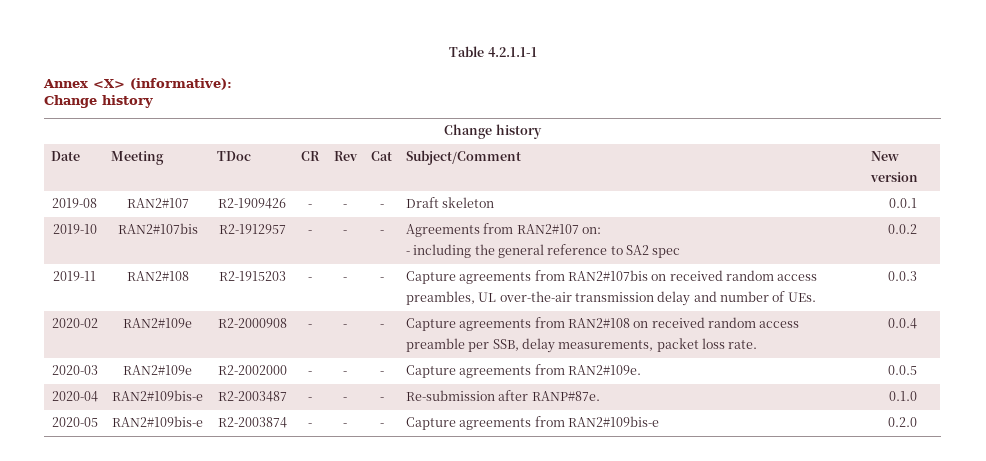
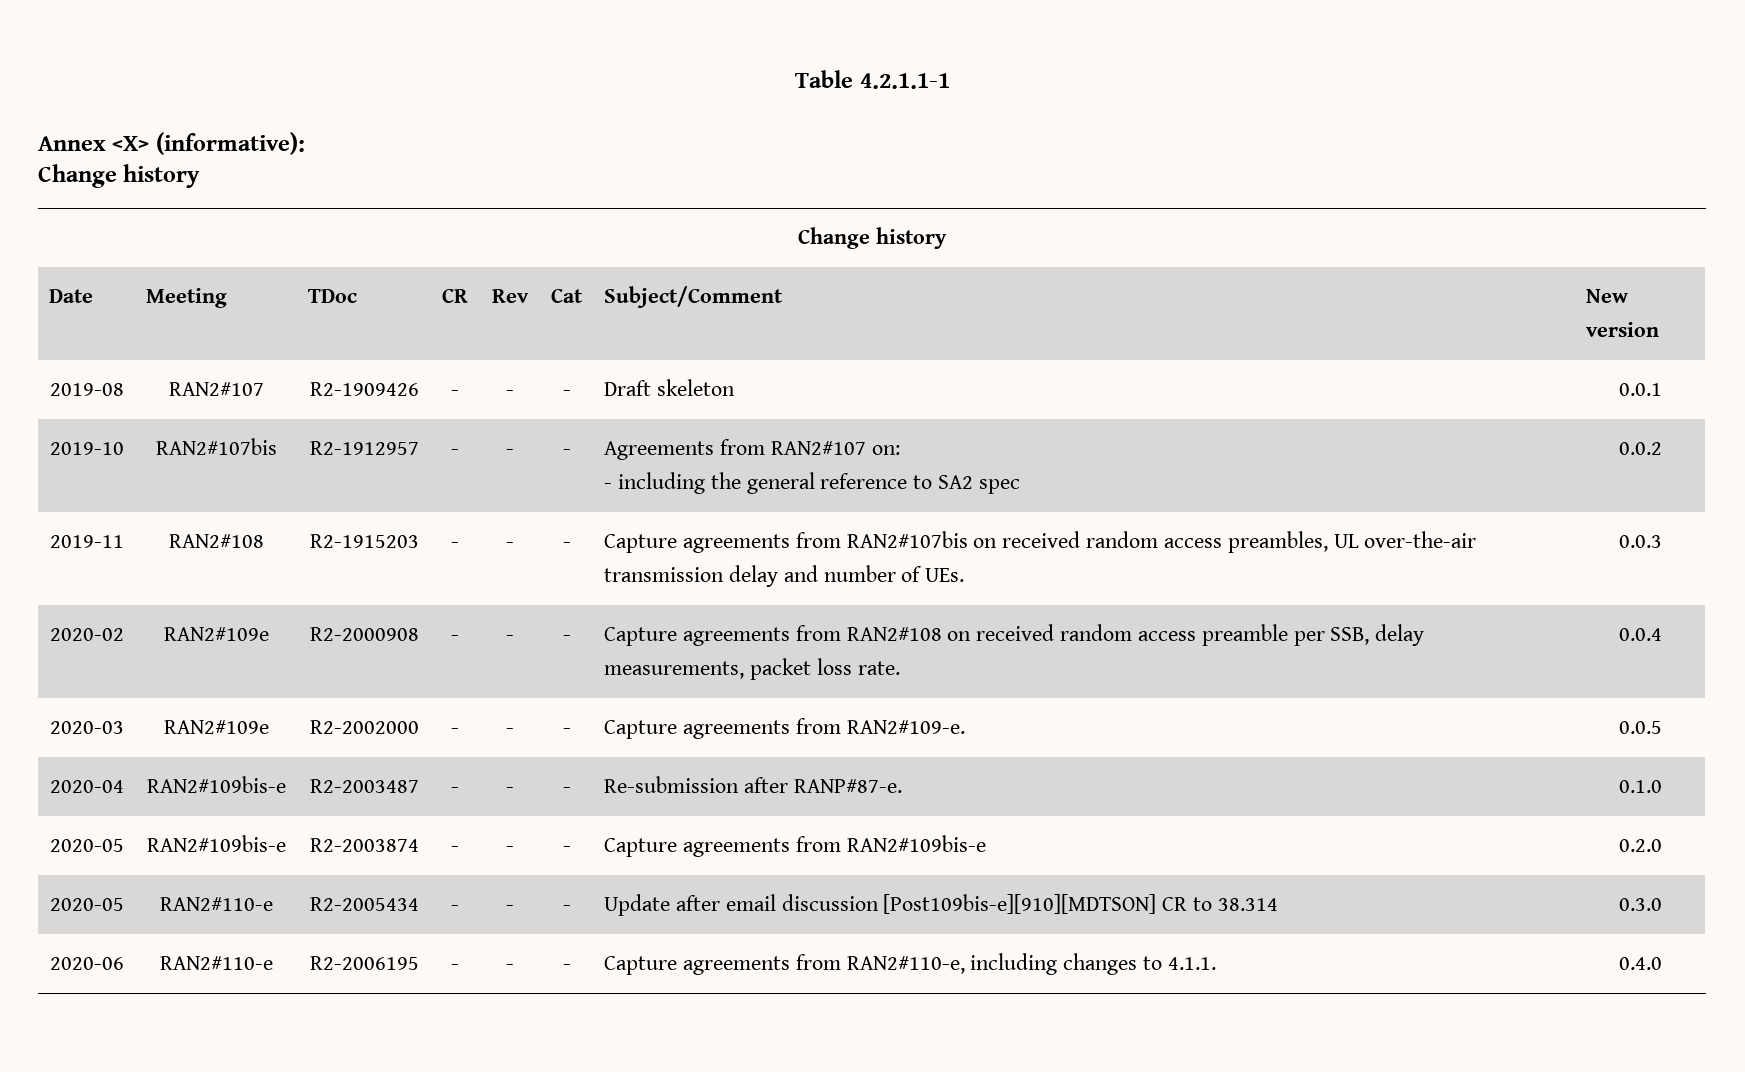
[567,365,641,375] RAN2#109e. -> [846,720,965,734] RAN2#109-e.
[531,391,600,401] RANP#87e. -> [793,779,902,793] RANP#87-e.
(917, 422) none -> [50,898,124,911] [160,897,273,911] [309,897,419,911] [451,905,459,911] [505,905,514,911] [562,905,571,911] [604,894,1278,916] [1619,898,1662,911] [50,957,124,970] [160,956,273,970] [309,956,419,970] [451,964,459,970] [505,964,514,970] [562,964,571,970] [604,953,1216,975] [1619,957,1662,970] // 2020-05 | RAN2#110-e | R2-2005434 | - | - | - | Update after email discussion [Post109bis-e][910][MDTSON] CR to 38.314 | 0.3.0 // 2020-06 | RAN2#110-e | R2-2006195 | - | - | - | Capture agreements from RAN2#110-e, including changes to 4.1.1. | 0.4.0

